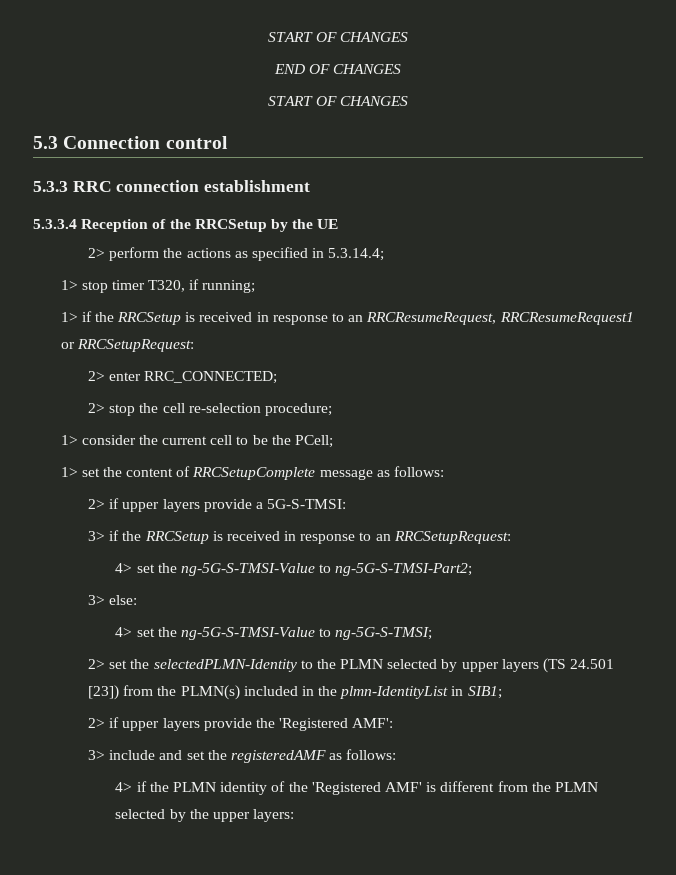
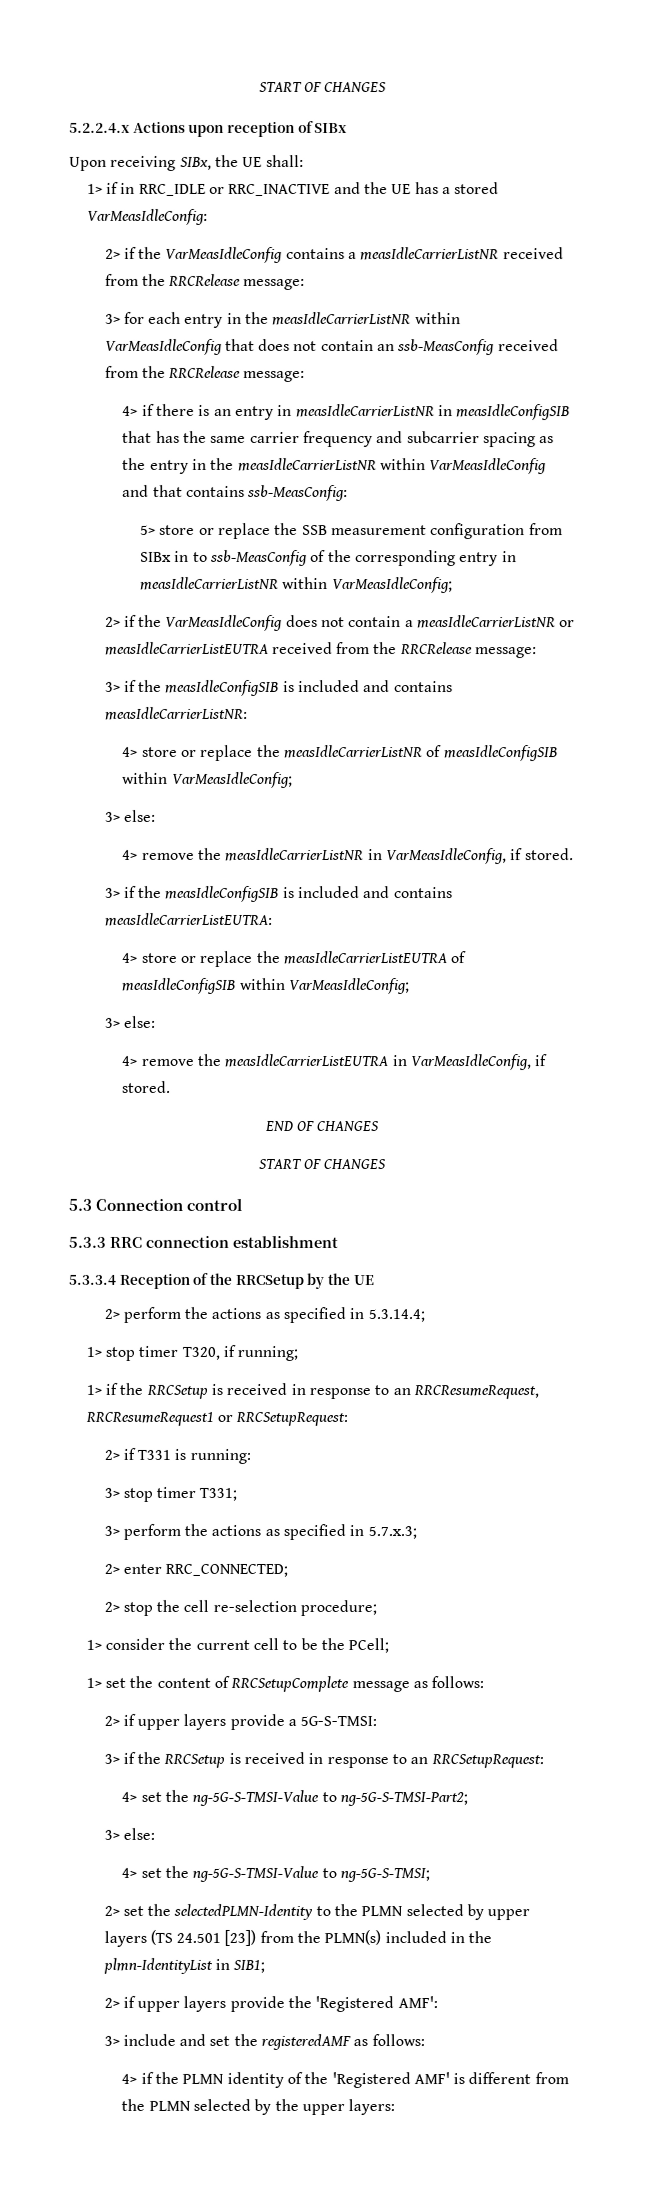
[267,32,409,42] START OF CHANGES -> [258,81,388,93] [69,120,348,137] [69,154,304,171] [86,181,500,197] [86,208,208,225] [104,246,564,263] [104,273,306,290] [104,311,461,328] [104,338,559,356] [104,365,306,382] [122,403,571,421] [122,430,555,448] [122,457,548,475] [122,484,349,502] [140,522,563,540] [140,549,517,567] [140,576,453,594] [104,614,576,631] [104,641,538,659] [104,679,453,696] [104,706,248,720] [122,744,558,762] [122,771,293,788] [104,809,156,822] [122,847,574,865] [104,885,453,902] [104,912,273,926] [122,950,468,967] [122,977,410,995] [104,1015,156,1028] [122,1053,549,1071] [122,1080,172,1093] START OF CHANGES // 5.2.2.4.x Actions upon reception of SIBx // Upon receiving SIBx, the UE shall: // 1> if in RRC_IDLE or RRC_INACTIVE and the UE has a stored VarMeasIdleConfig: // 2> if the VarMeasIdleConfig contains a measIdleCarrierListNR received from the RRCRelease message: // 3> for each entry in the measIdleCarrierListNR within VarMeasIdleConfig that does not contain an ssb-MeasConfig received from the RRCRelease message: // 4> if there is an entry in measIdleCarrierListNR in measIdleConfigSIB that has the same carrier frequency and subcarrier spacing as the entry in the measIdleCarrierListNR within VarMeasIdleConfig and that contains ssb-MeasConfig: // 5> store or replace the SSB measurement configuration from SIBx in to ssb-MeasConfig of the corresponding entry in measIdleCarrierListNR within VarMeasIdleConfig; // 2> if the VarMeasIdleConfig does not contain a measIdleCarrierListNR or measIdleCarrierListEUTRA received from the RRCRelease message: // 3> if the measIdleConfigSIB is included and contains measIdleCarrierListNR: // 4> store or replace the measIdleCarrierListNR of measIdleConfigSIB within VarMeasIdleConfig; // 3> else: // 4> remove the measIdleCarrierListNR in VarMeasIdleConfig, if stored. // 3> if the measIdleConfigSIB is included and contains measIdleCarrierListEUTRA: // 4> store or replace the measIdleCarrierListEUTRA of measIdleConfigSIB within VarMeasIdleConfig; // 3> else: // 4> remove the measIdleCarrierListEUTRA in VarMeasIdleConfig, if stored.
(194, 345) none -> [103,1447,251,1464] [103,1486,238,1502] [103,1523,417,1541] // 2> if T331 is running: // 3> stop timer T331; // 3> perform the actions as specified in 5.7.x.3;

